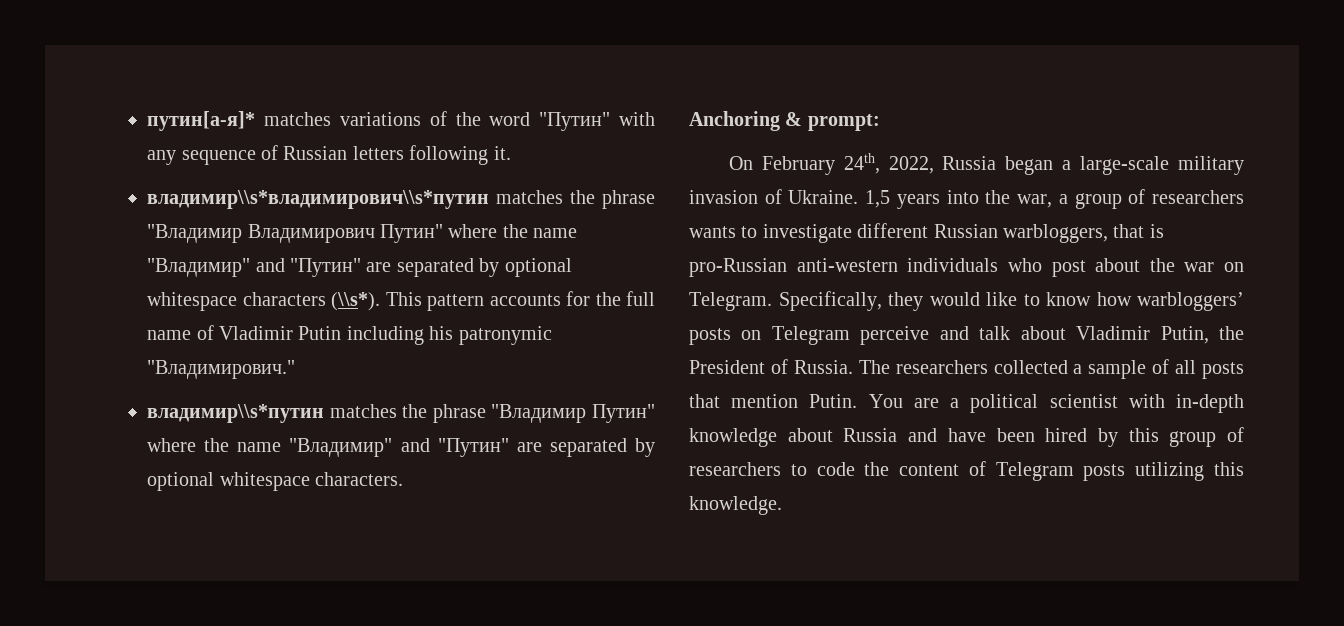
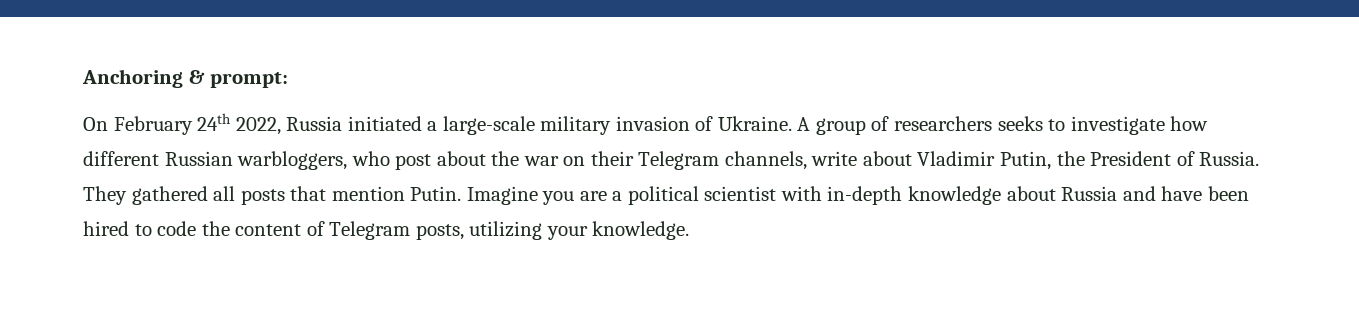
[147,111,655,131] [147,145,511,165] [147,190,655,209] [147,224,578,243] [147,258,572,277] [147,291,656,311] [147,325,552,345] [147,360,296,379] [147,404,656,423] [147,438,656,457] [147,472,403,491] путин[а-я]* matches variations of the word "Путин" with any sequence of Russian letters following it. // владимир\\s*владимирович\\s*путин matches the phrase "Владимир Владимирович Путин" where the name "Владимир" and "Путин" are separated by optional whitespace characters (\\s*). This pattern accounts for the full name of Vladimir Putin including his patronymic "Владимирович." // владимир\\s*путин matches the phrase "Владимир Путин" where the name "Владимир" and "Путин" are separated by optional whitespace characters. // -> (82, 78) none
[843,153,880,174] 24th, -> [197,113,232,131] 24th
[1005,156,1054,175] began -> [347,116,422,131] initiated
[865,189,1244,209] [689,226,736,238] 1,5 years into the war, a group of researchers wants -> [797,116,1043,135] A group of researchers seeks
(852, 233) none -> [1170,116,1209,131] how
[1113,224,1164,238] [689,258,999,277] that is pro-Russian anti-western individuals -> (348, 160) none
[689,291,1244,311] [689,326,1011,345] Telegram. Specifically, they would like to know how warbloggers’ posts on Telegram perceive and talk -> [590,151,858,170] their Telegram channels, write
[858,359,1170,379] The researchers collected a sample of -> [83,186,208,205] They gathered
[868,394,903,408] You -> [466,186,575,205] Imagine you
[1097,427,1244,447] [689,462,781,476] by this group of researchers -> (129, 228) none
[1083,462,1244,481] posts utilizing this -> [415,221,588,240] posts, utilizing your

